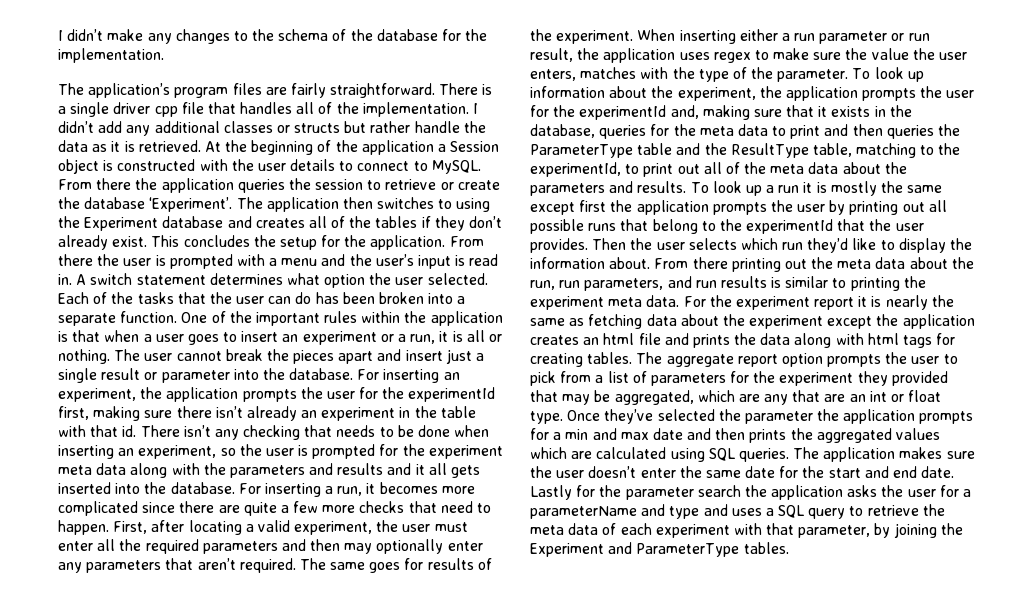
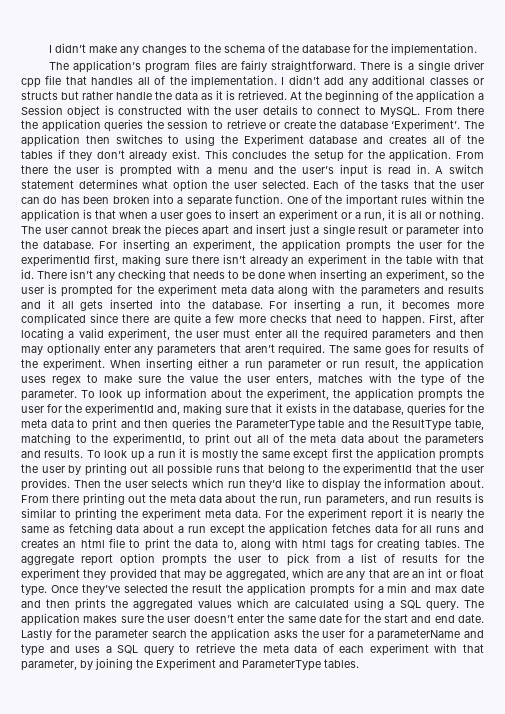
[722,314,824,329] the experiment -> [178,526,206,533] a run
(975, 321) none -> [332,524,485,533] fetches data for all runs and
[664,333,791,348] and prints the data -> [129,538,237,551] to print the data to,
[650,373,726,386] parameters -> [401,554,438,563] results
[744,411,813,424] parameter -> [192,584,223,593] result
[708,448,789,462] SQL queries. -> [389,600,459,611] a SQL query.

